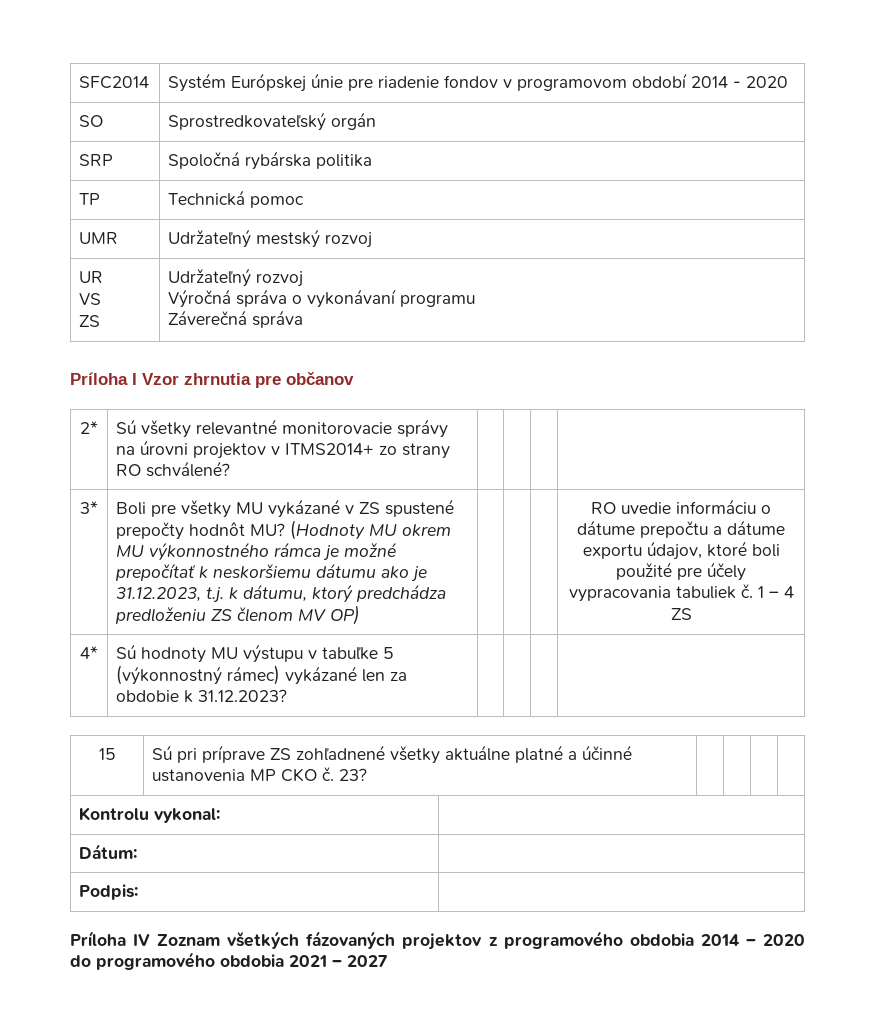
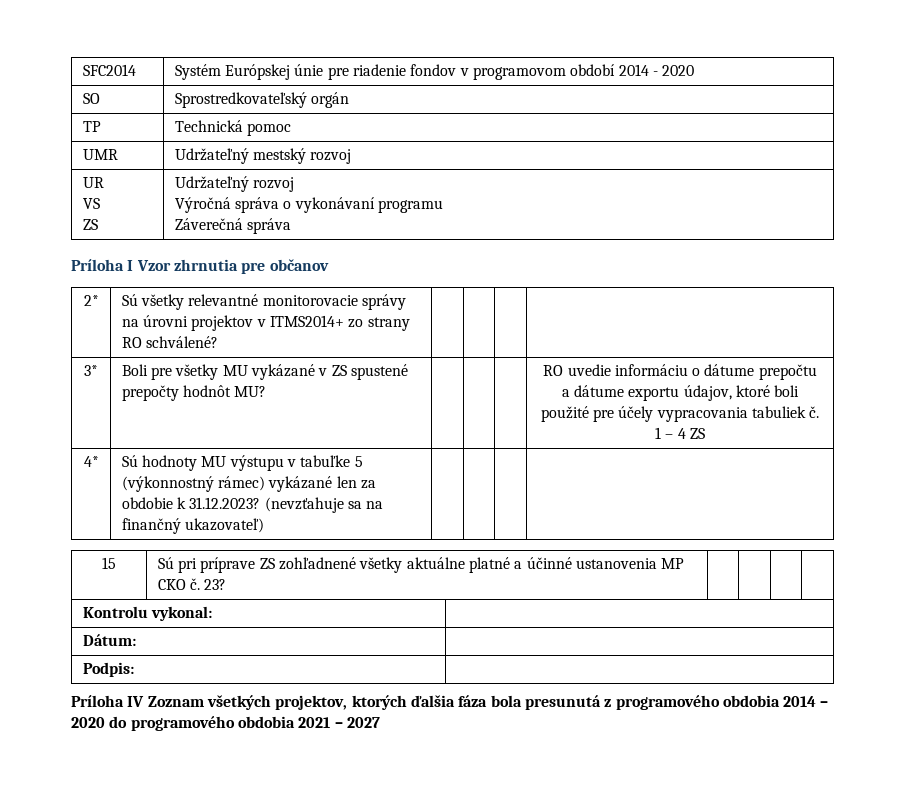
[79,154,114,166] [168,151,373,170] // SRP | Spoločná rybárska politika -> (350, 100) none
[290,520,452,540] [116,542,397,561] [115,563,428,582] [116,584,447,603] [115,605,361,625] (Hodnoty MU okrem MU výkonnostného rámca je možné prepočítať k neskoršiemu dátumu ako je 31.12.2023, t.j. k dátumu, ktorý predchádza predloženiu ZS členom MV OP) -> (267, 391) none
(288, 695) none -> [264,497,384,513] [121,518,265,534] (nevzťahuje sa na finančný ukazovateľ)
[306,931,483,950] fázovaných projektov -> [275,695,601,710] projektov, ktorých ďalšia fáza bola presunutá

